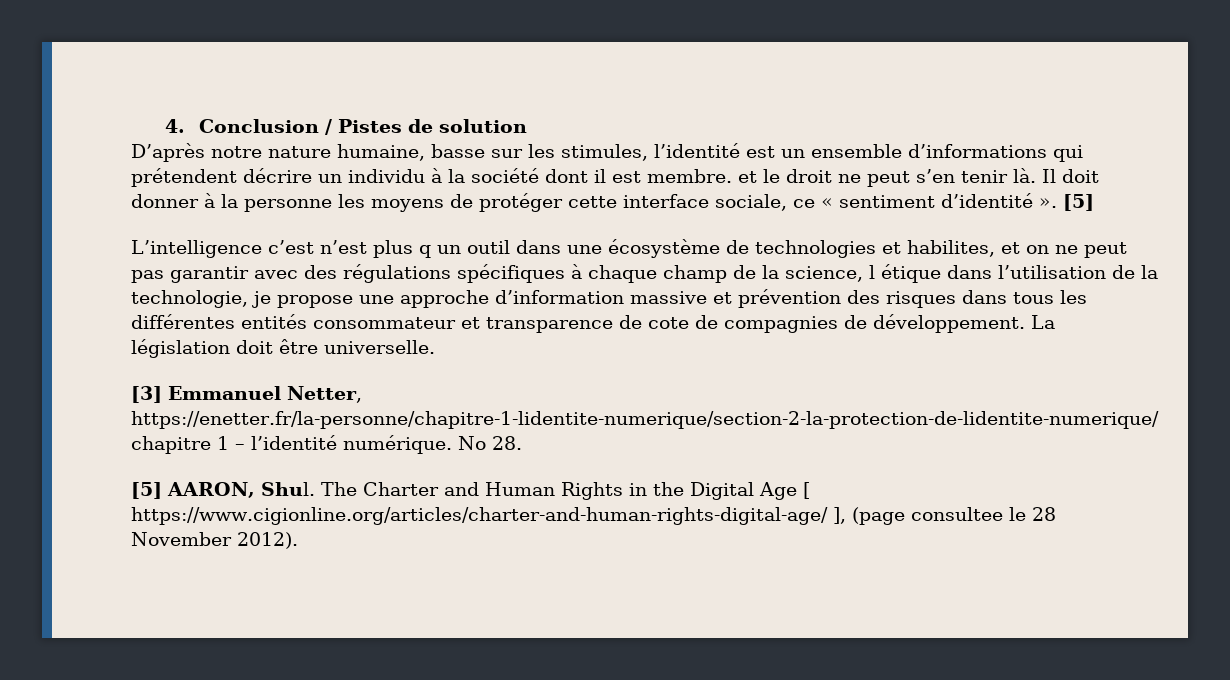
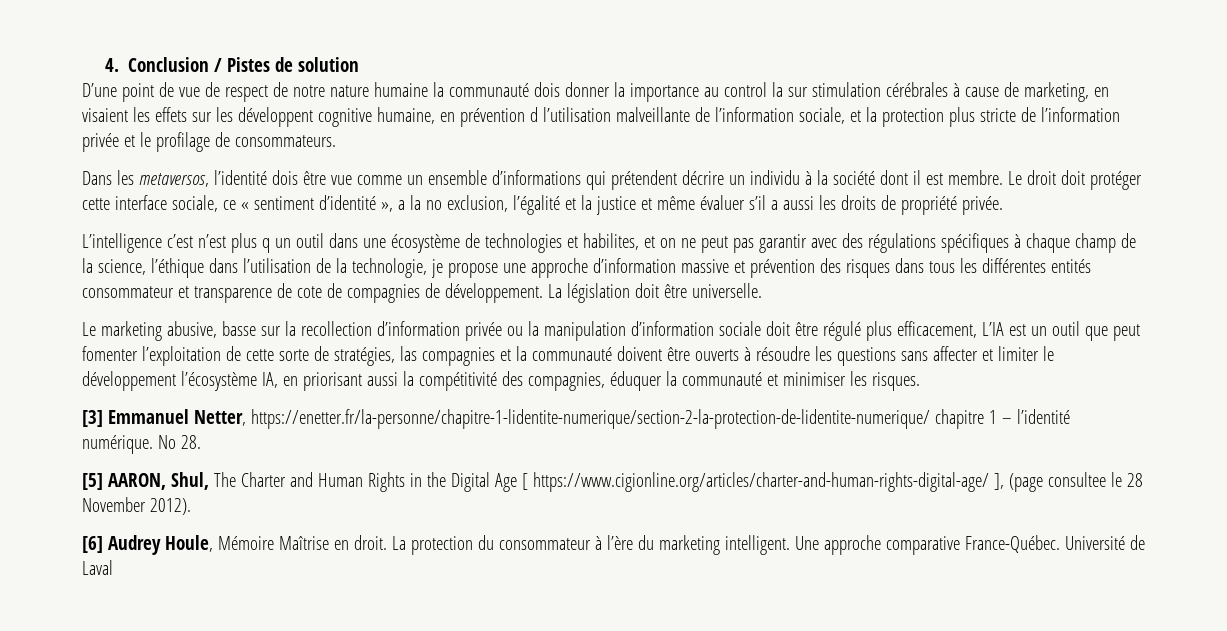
[131,143,775,162] D’après notre nature humaine, basse sur les stimules, l’identité est -> [82,82,1109,102] [82,107,1120,127] [82,132,336,152] [82,170,402,187] D’une point de vue de respect de notre nature humaine la communauté dois donner la importance au control la sur stimulation cérébrales à cause de marketing, en visaient les effets sur les développent cognitive humaine, en prévention d l’utilisation malveillante de l’information sociale, et la protection plus stricte de l’information privée et le profilage de consommateurs. // Dans les metaversos, l’identité dois être vue comme
[738,168,1099,187] [131,193,473,212] et le droit ne peut s’en tenir là. Il doit donner à la personne les moyens de -> [1007,170,1085,185] Le droit doit
[1039,194,1094,211] ». [5] -> [380,195,1003,215] », a la no exclusion, l’égalité et la justice et même évaluer s’il a aussi les droits de propriété privée.
[869,264,941,283] l étique -> [150,258,204,278] l’éthique
(435, 347) none -> [82,321,1140,341] [82,346,1054,366] [82,371,920,391] // Le marketing abusive, basse sur la recollection d’information privée ou la manipulation d’information sociale doit être régulé plus efficacement, L’IA est un outil que peut fomenter l’exploitation de cette sorte de stratégies, las compagnies et la communauté doivent être ouverts à résoudre les questions sans affecter et limiter le développement l’écosystème IA, en priorisant aussi la compétitivité des compagnies, éduquer la communauté et minimiser les risques.
[260,482,315,496] Shul. -> [170,472,209,490] Shul,
(298, 540) none -> [82,535,1145,555] [82,560,113,575] // [6] Audrey Houle, Mémoire Maîtrise en droit. La protection du consommateur à l’ère du marketing intelligent. Une approche comparative France-Québec. Université de Laval

